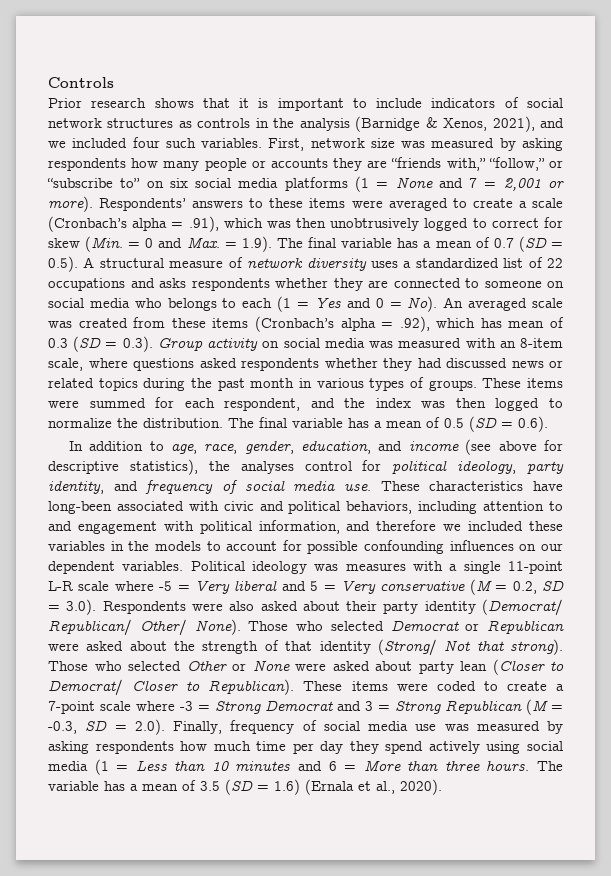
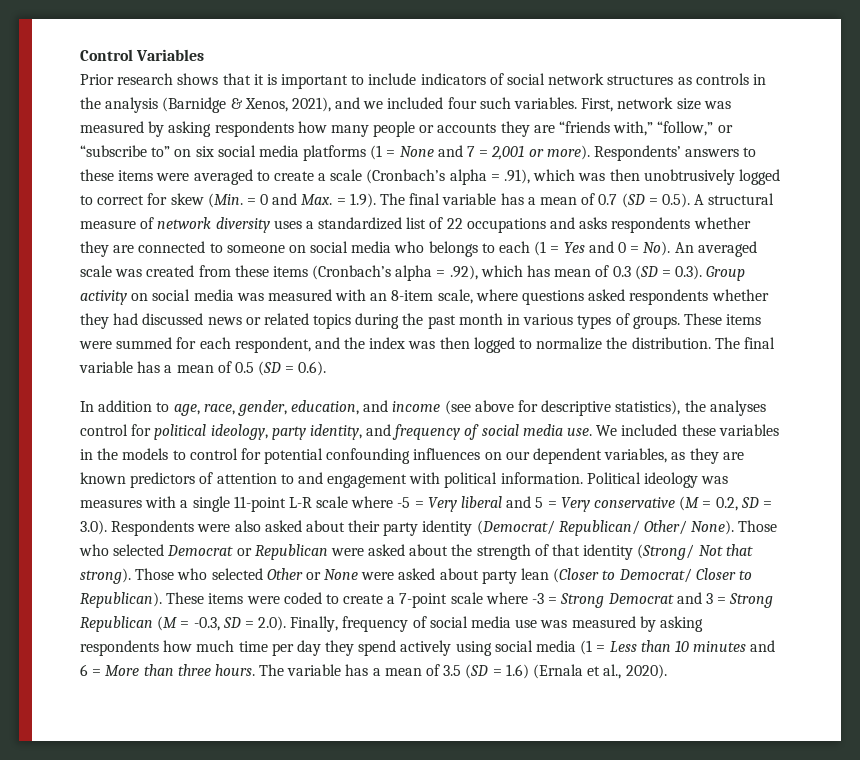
[48,77,114,88] Controls -> [80,49,205,61] Control Variables
[380,481,563,491] [48,501,564,514] [48,520,462,534] These characteristics have long-been associated with civic and political behaviors, including attention to and engagement with political information, and therefore we -> [596,425,618,436] We
[226,540,359,554] account for possible -> [189,448,324,464] control for potential
[122,561,184,571] variables. -> [604,448,744,464] [80,472,583,488] variables, as they are known predictors of attention to and engagement with political information.

